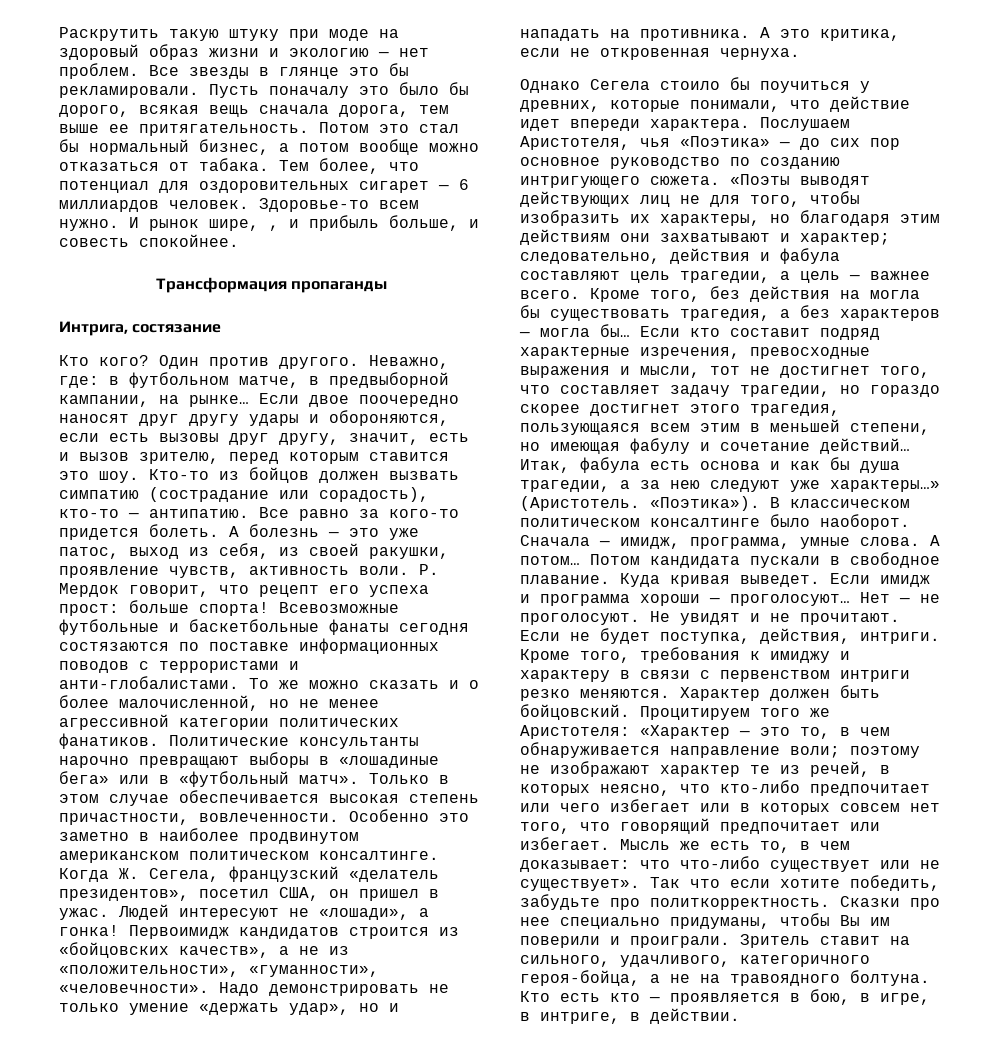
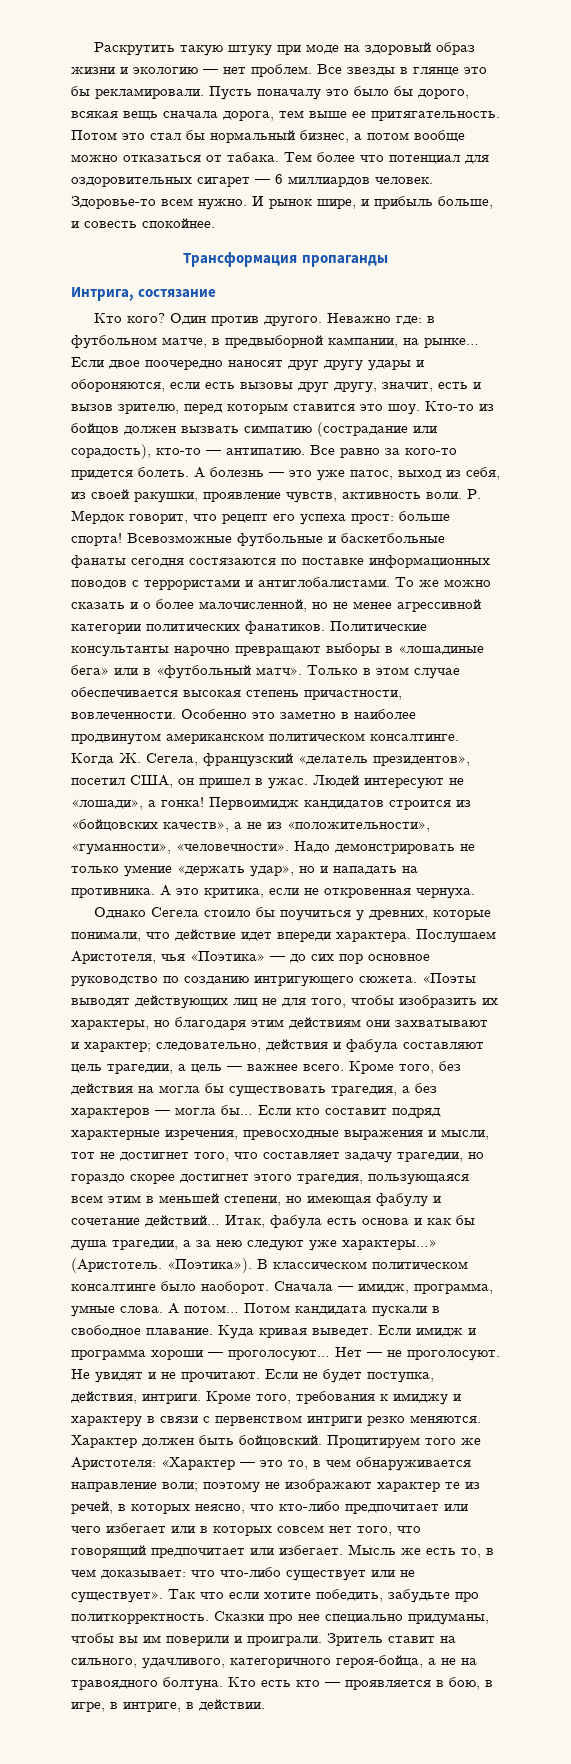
[319,158,379,174] более, -> [317,152,355,162] более
[269,225,279,231] , -> (356, 204) none
[369,355,449,369] Неважно, -> [326,313,391,323] Неважно
[59,676,239,689] анти-глобалистами. -> [258,577,390,587] антиглобалистами.
[840,915,860,926] Вы -> [119,1636,138,1643] вы

